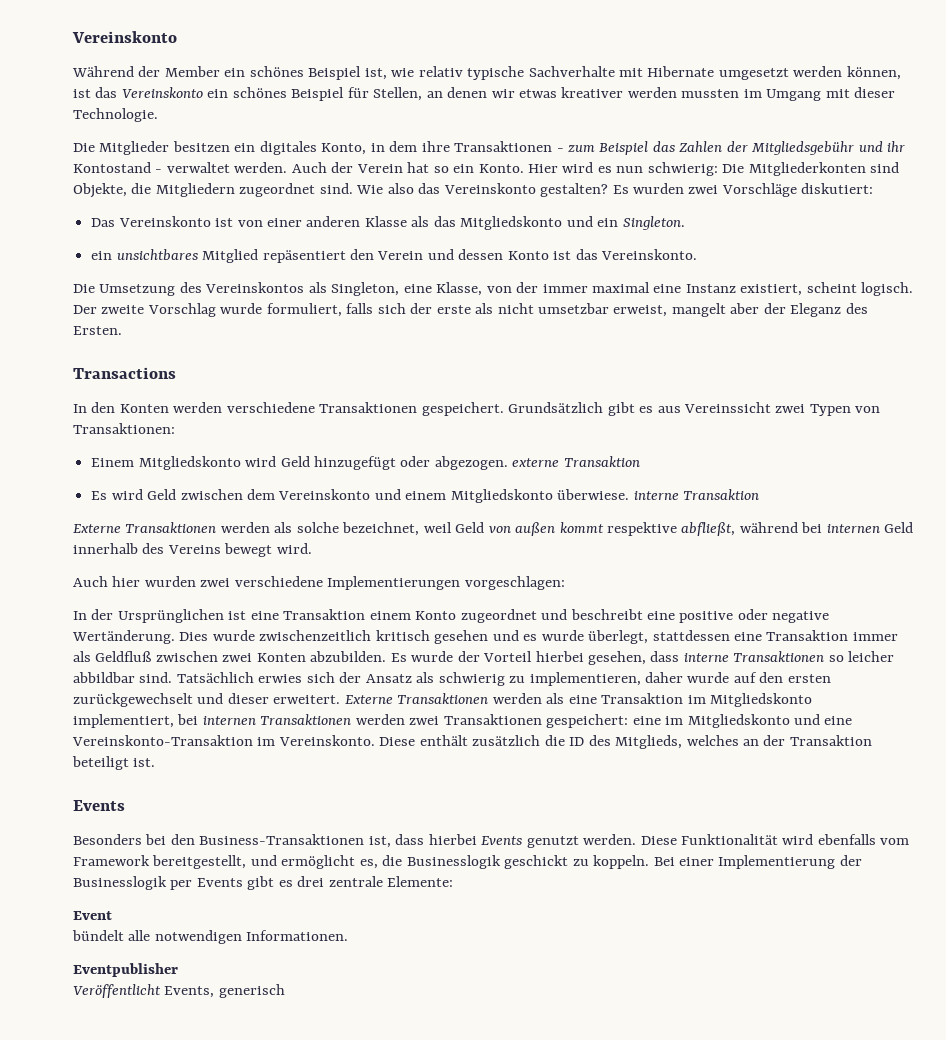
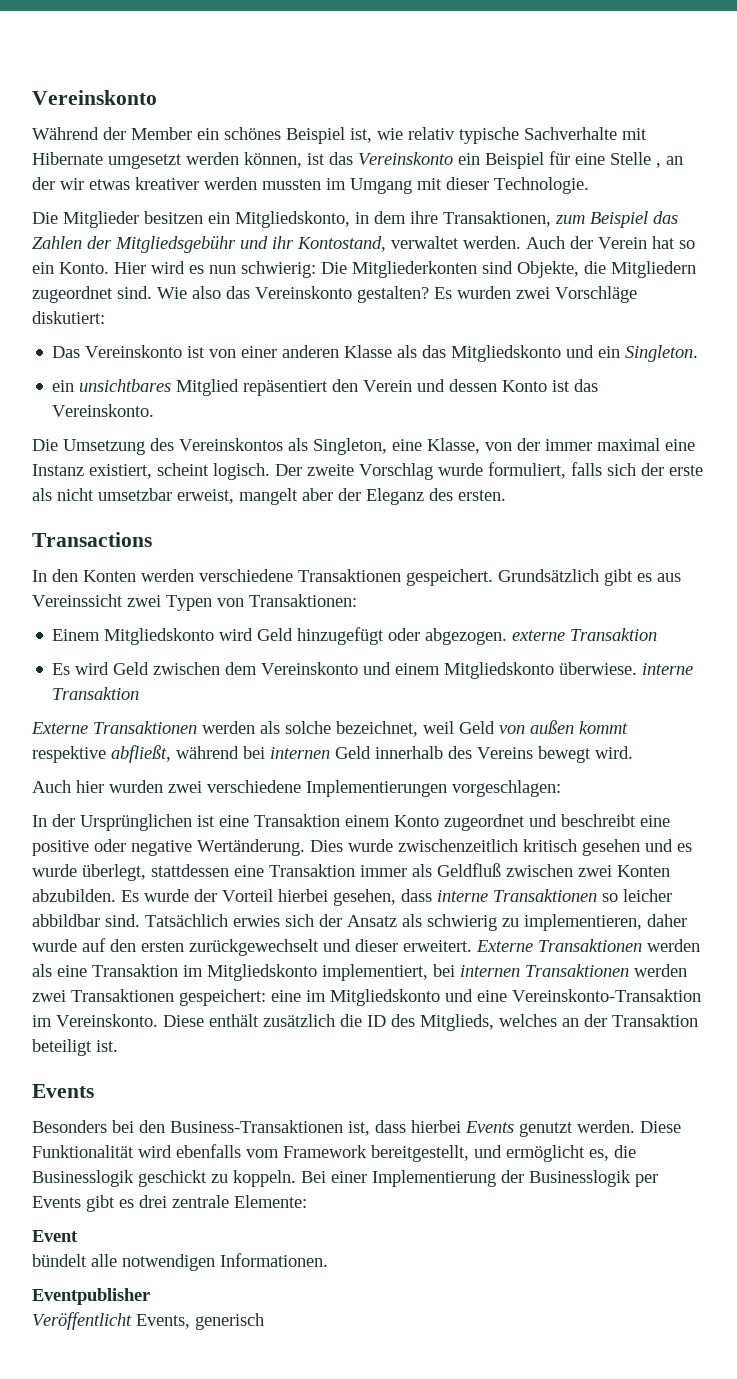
[232,87,287,98] schönes -> (480, 159) none
[373,87,488,101] Stellen, an denen -> [575,152,683,168] [32,177,55,190] eine Stelle , an der
[259,141,367,155] digitales Konto, -> [235,211,350,228] Mitgliedskonto,
[454,141,564,152] Transaktionen - -> [443,211,551,227] Transaktionen,
[73,162,163,173] Kontostand - -> [297,236,386,252] Kontostand,
[73,326,122,335] Ersten. -> [458,490,506,501] ersten.

